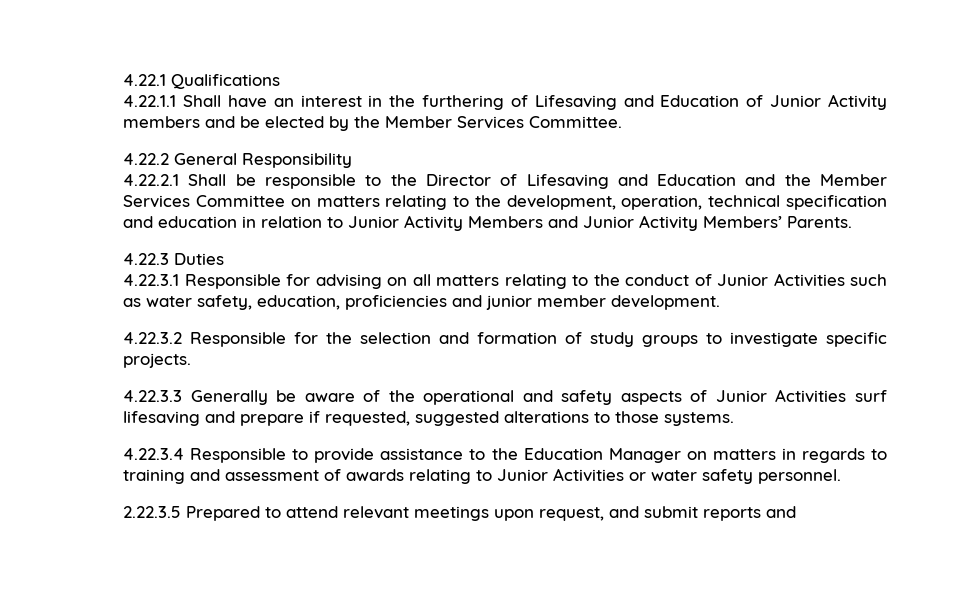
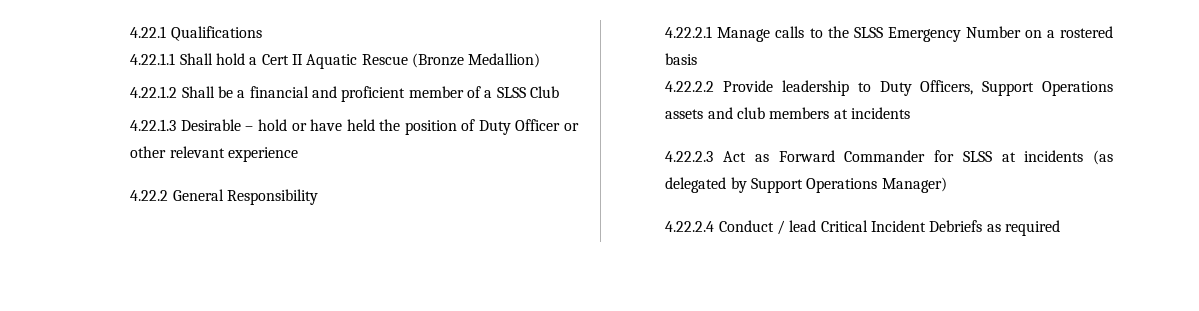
[227,94,887,110] [123,116,623,131] [123,153,353,168] [123,174,887,189] [123,195,888,210] [123,215,853,231] [123,253,225,265] [123,273,887,289] [123,295,721,310] [123,332,888,347] [123,353,192,368] [123,389,888,405] [123,411,735,426] [123,448,888,463] [123,468,842,484] [123,506,797,521] have an interest in the furthering of Lifesaving and Education of Junior Activity members and be elected by the Member Services Committee. // 4.22.2 General Responsibility // 4.22.2.1 Shall be responsible to the Director of Lifesaving and Education and the Member Services Committee on matters relating to the development, operation, technical specification and education in relation to Junior Activity Members and Junior Activity Members’ Parents. // 4.22.3 Duties // 4.22.3.1 Responsible for advising on all matters relating to the conduct of Junior Activities such as water safety, education, proficiencies and junior member development. // 4.22.3.2 Responsible for the selection and formation of study groups to investigate specific projects. // 4.22.3.3 Generally be aware of the operational and safety aspects of Junior Activities surf lifesaving and prepare if requested, suggested alterations to those systems. // 4.22.3.4 Responsible to provide assistance to the Education Manager on matters in regards to training and assessment of awards relating to Junior Activities or water safety personnel. // 2.22.3.5 Prepared to attend relevant meetings upon request, and submit reports and -> [215,53,541,69] [130,86,559,102] [130,119,579,135] [130,146,298,162] [130,189,318,205] [665,26,1113,42] [665,53,698,65] [665,80,1113,96] [665,107,910,119] [665,150,1113,165] [665,177,947,193] [665,220,1060,236] hold a Cert II Aquatic Rescue (Bronze Medallion) // 4.22.1.2 Shall be a financial and proficient member of a SLSS Club // 4.22.1.3 Desirable – hold or have held the position of Duty Officer or other relevant experience // 4.22.2 General Responsibility // 4.22.2.1 Manage calls to the SLSS Emergency Number on a rostered basis // 4.22.2.2 Provide leadership to Duty Officers, Support Operations assets and club members at incidents // 4.22.2.3 Act as Forward Commander for SLSS at incidents (as delegated by Support Operations Manager) // 4.22.2.4 Conduct / lead Critical Incident Debriefs as required

